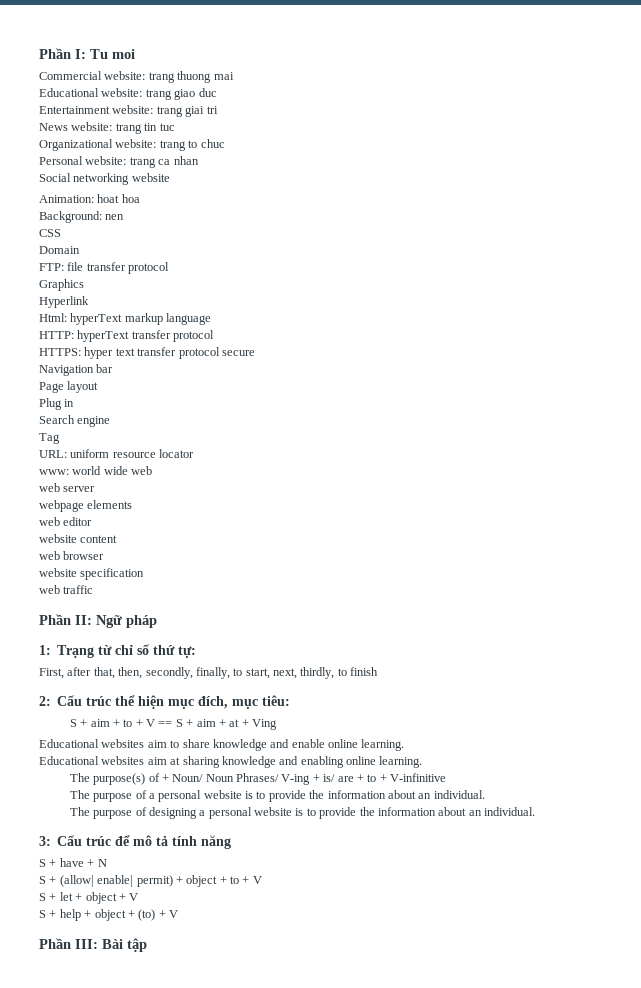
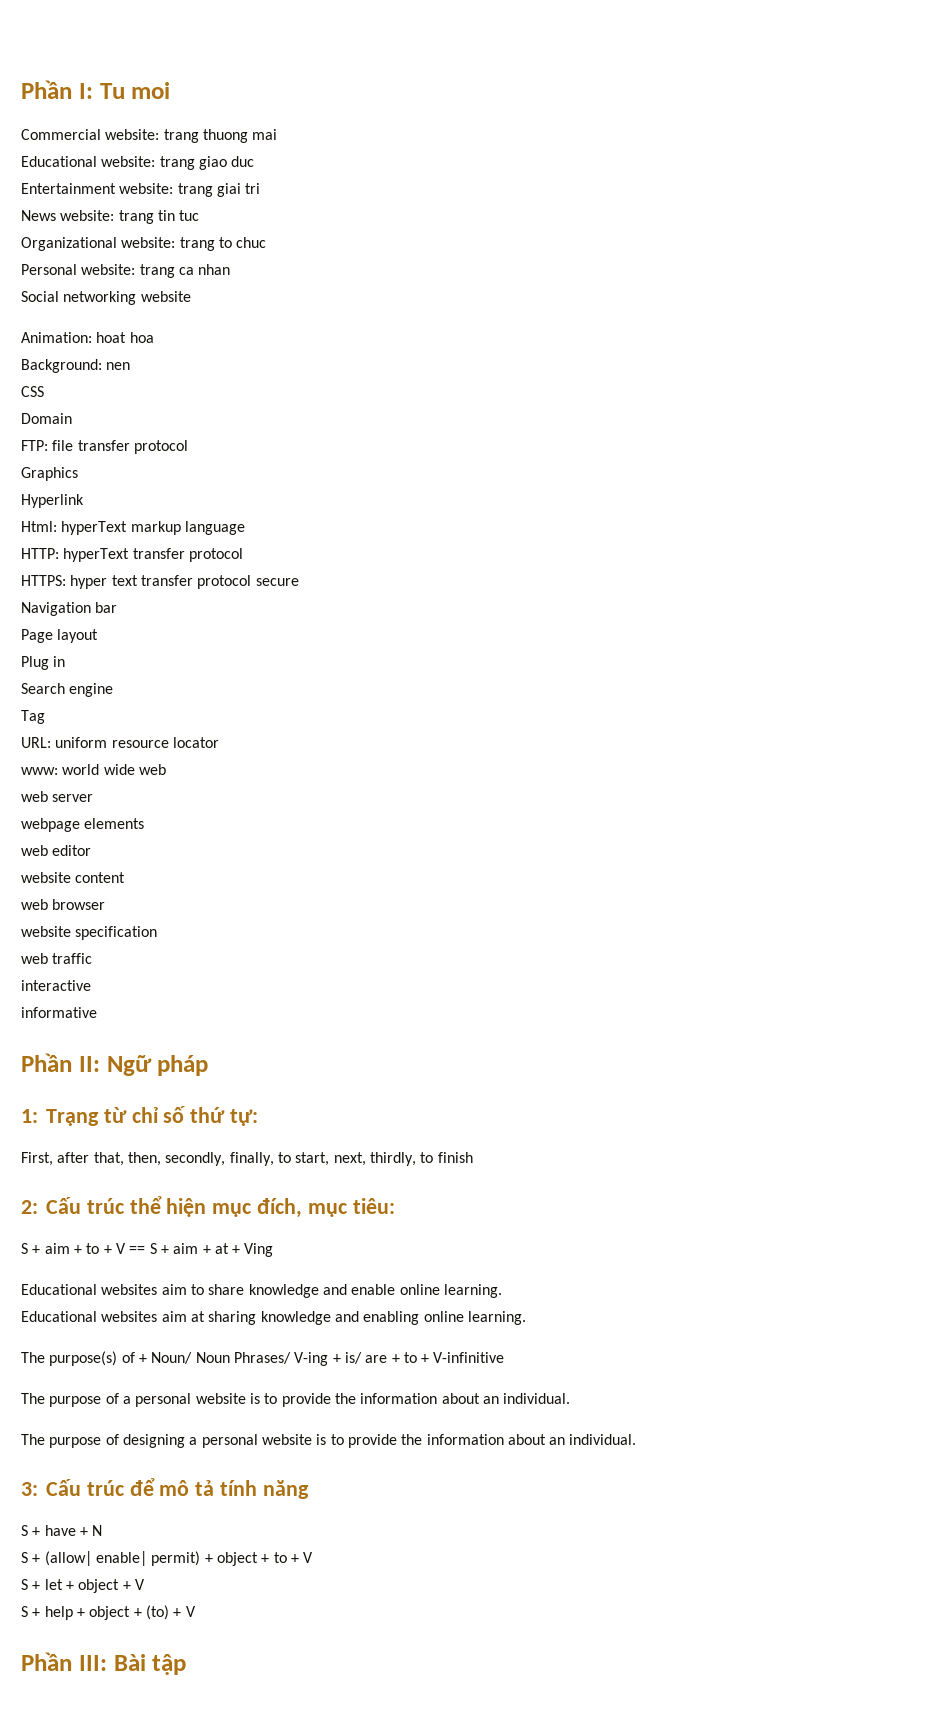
(94, 589) none -> [21,980,91,991] [21,1007,97,1018] // interactive // informative

